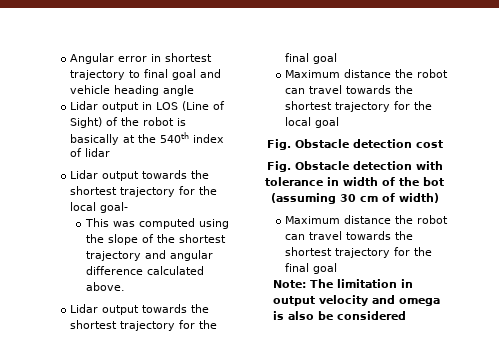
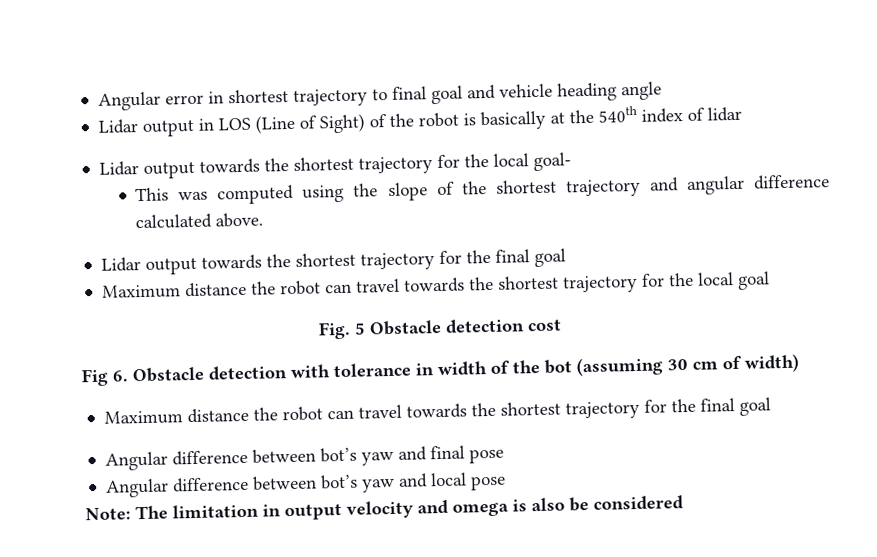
(291, 144) none -> [353,322,366,335] 5
[266,161,291,172] Fig. -> [81,368,129,387] Fig 6.
(338, 268) none -> [104,445,504,471] [105,472,506,498] // Angular difference between bot’s yaw and final pose // Angular difference between bot’s yaw and local pose

